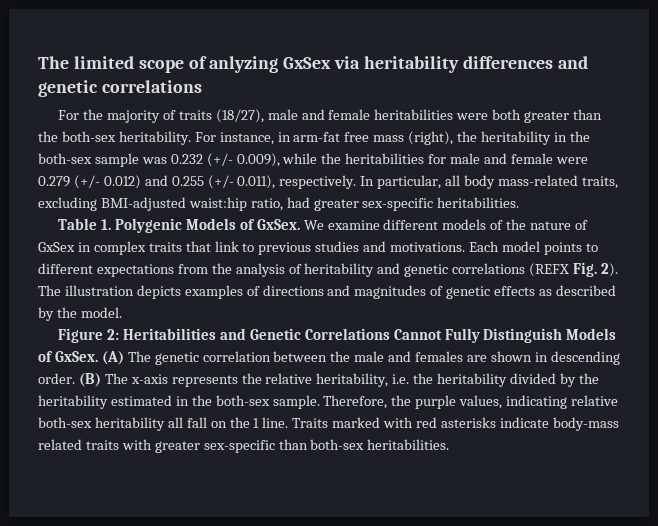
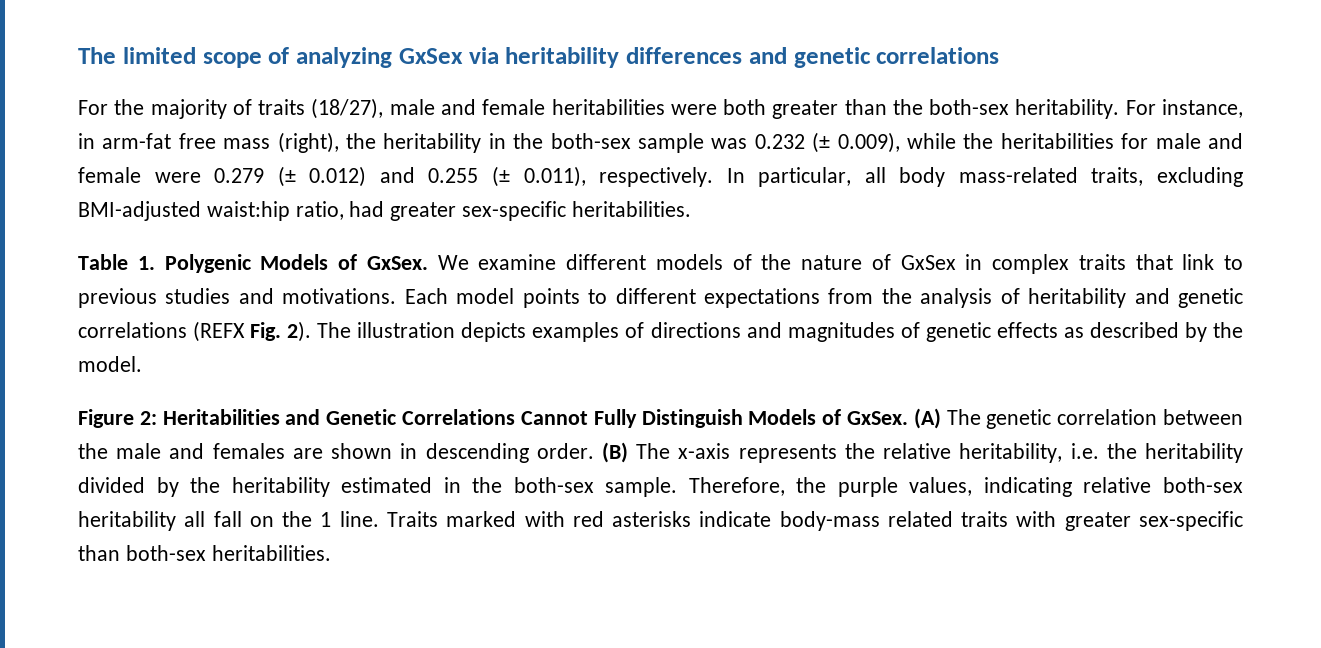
[209,56,279,73] anlyzing -> [296,47,392,68] analyzing
[206,153,233,167] (+/- -> [812,132,831,153] (±
[73,175,100,189] (+/- -> [277,166,296,187] (±
[207,175,234,189] (+/- -> [491,166,510,187] (±

